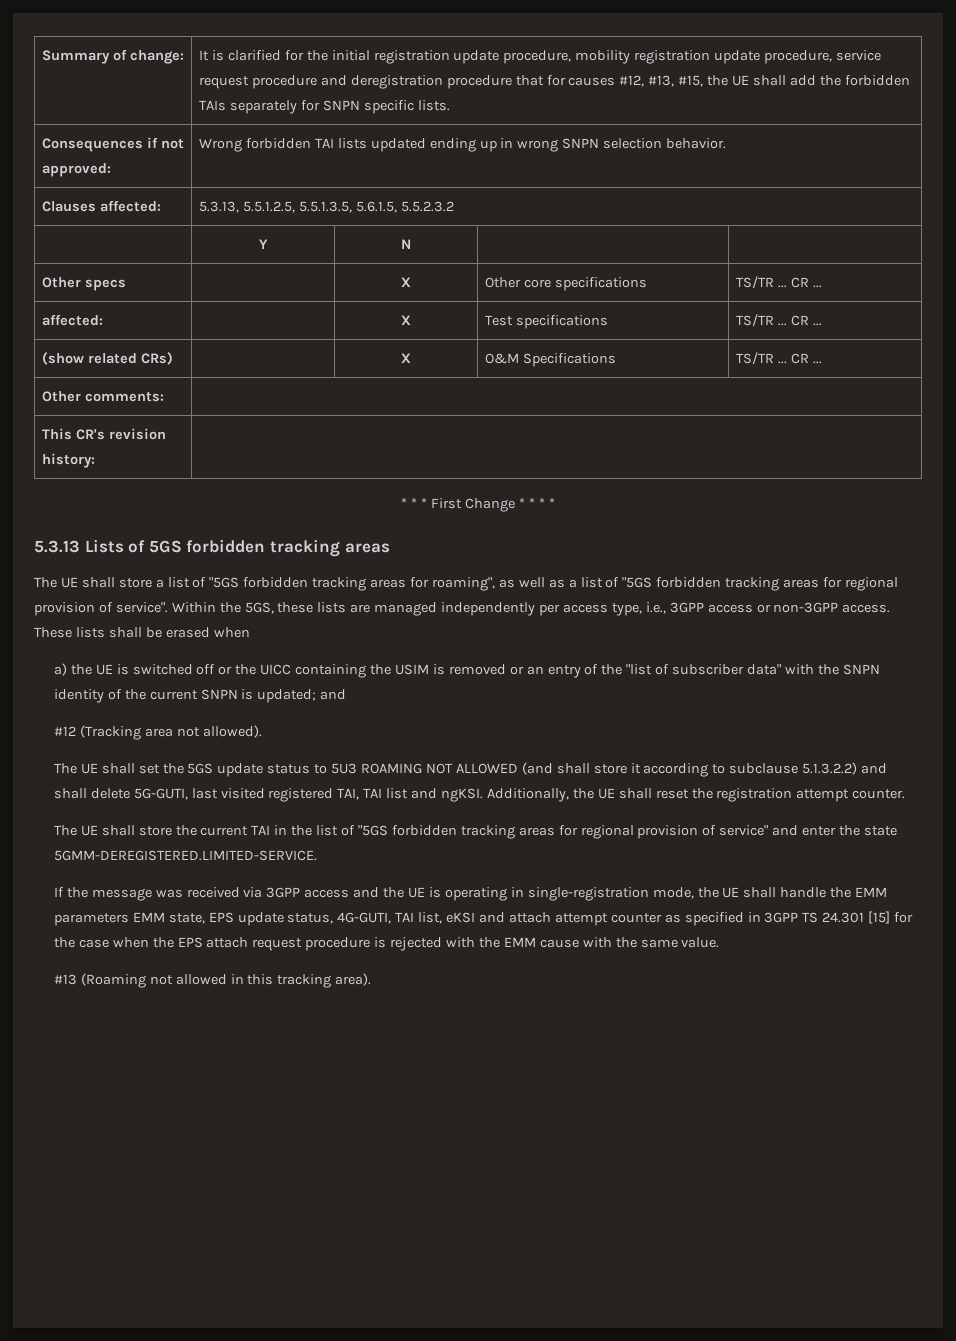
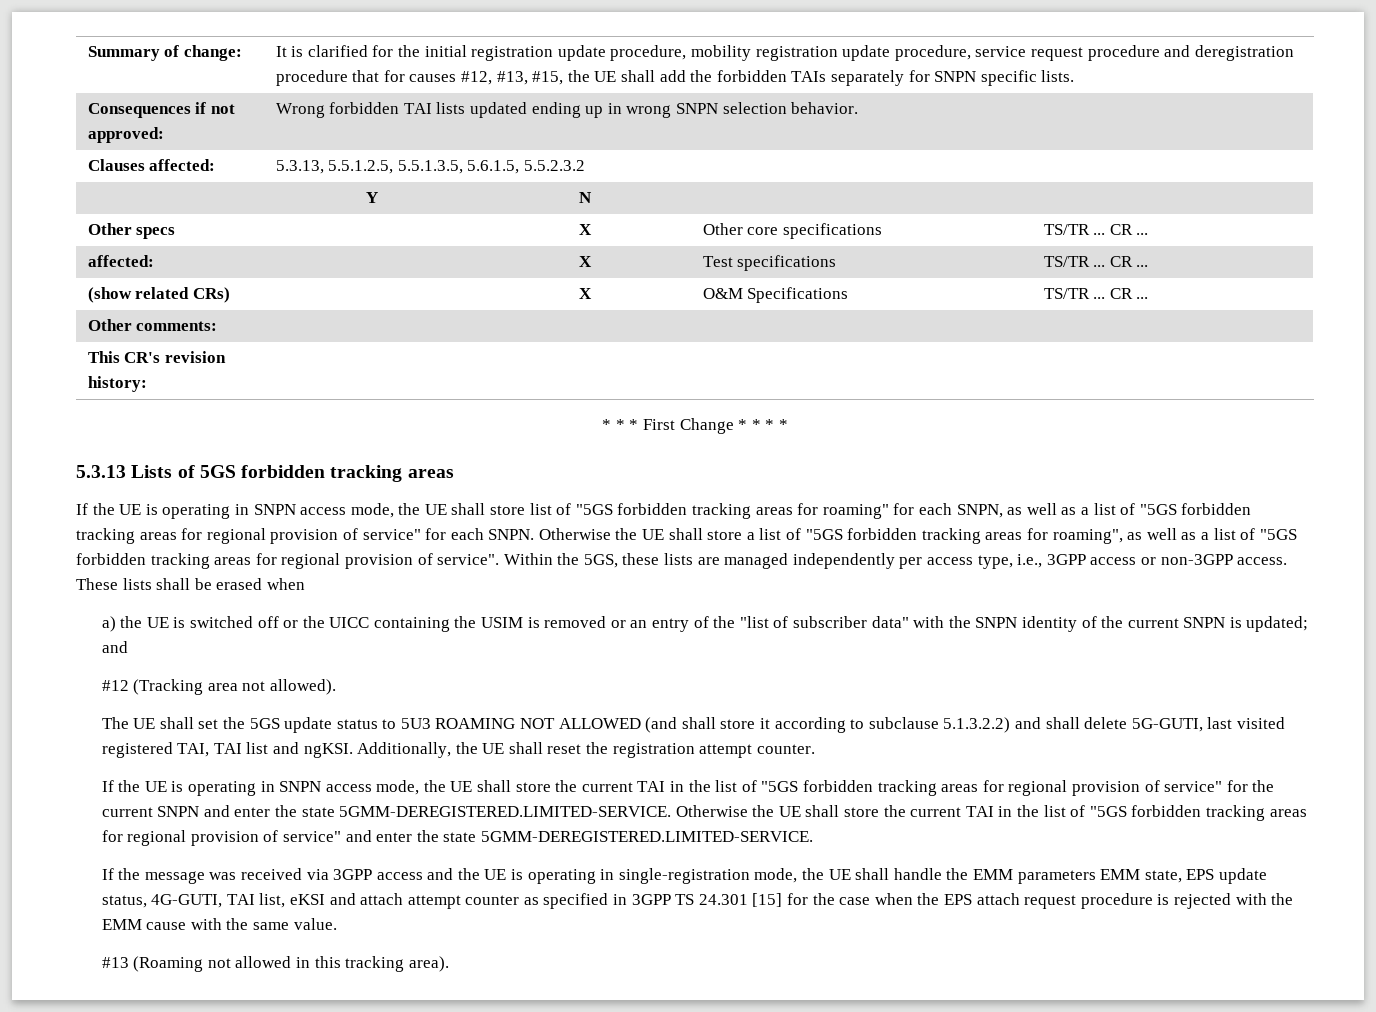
[34,577,57,588] The -> [76,503,1252,519] [76,528,638,544] If the UE is operating in SNPN access mode, the UE shall store list of "5GS forbidden tracking areas for roaming" for each SNPN, as well as a list of "5GS forbidden tracking areas for regional provision of service" for each SNPN. Otherwise the
[53,825,77,836] The -> [101,780,1275,796] [101,805,775,817] If the UE is operating in SNPN access mode, the UE shall store the current TAI in the list of "5GS forbidden tracking areas for regional provision of service" for the current SNPN and enter the state 5GMM-DEREGISTERED.LIMITED-SERVICE. Otherwise the

